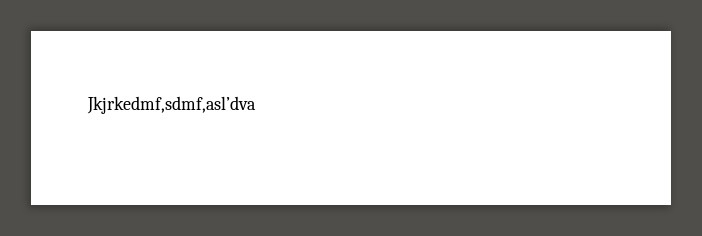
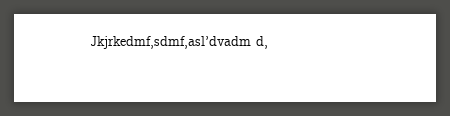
[87,96,256,114] Jkjrkedmf,sdmf,asl’dva -> [90,36,268,49] Jkjrkedmf,sdmf,asl’dvadm d,

